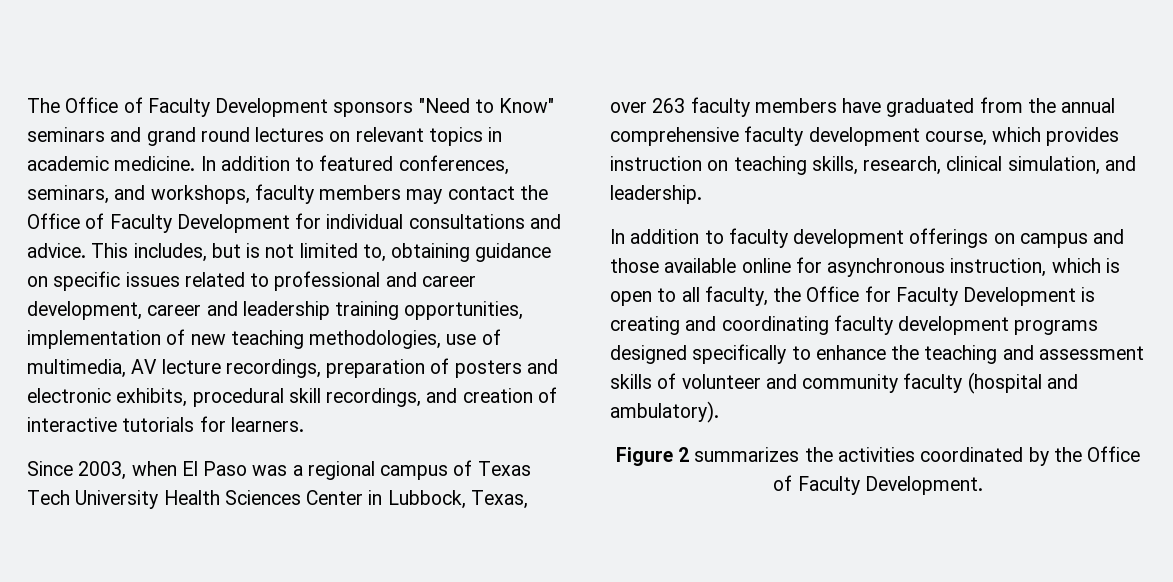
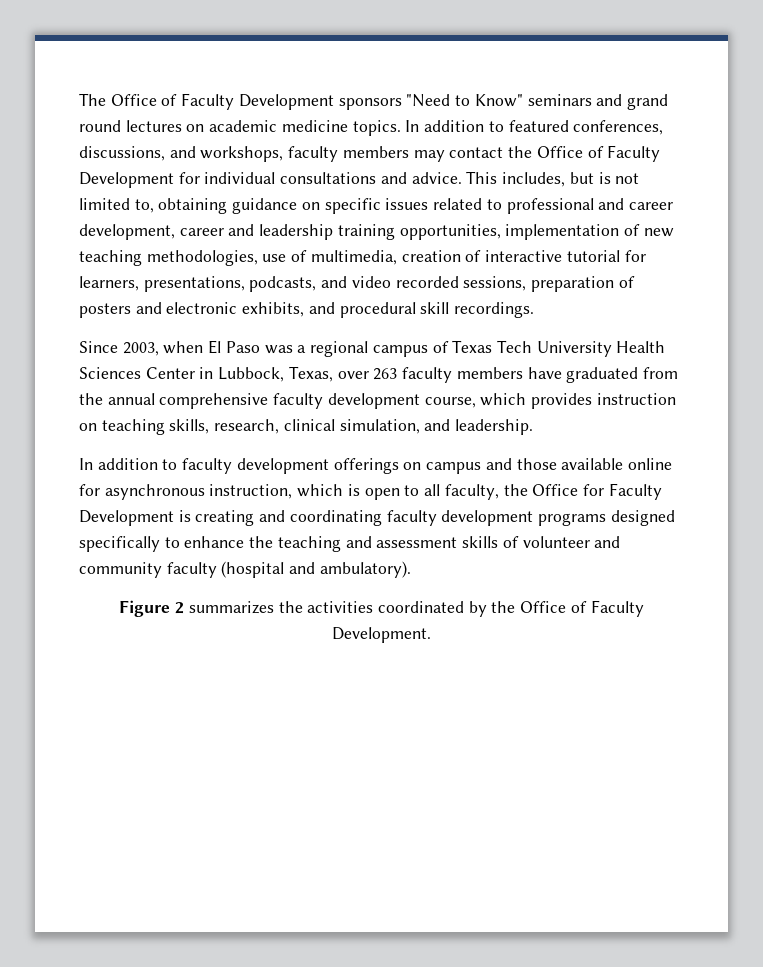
[355,127,503,146] [27,156,196,171] relevant topics in academic medicine. -> [209,120,401,136] academic medicine topics.
[27,185,109,204] seminars, -> [79,146,165,161] discussions,
[131,359,321,378] AV lecture recordings, -> [401,250,646,262] [79,276,527,292] creation of interactive tutorial for learners, presentations, podcasts, and video recorded sessions,
(188, 397) none -> [308,302,335,314] and
[326,387,557,407] [27,416,304,432] recordings, and creation of interactive tutorials for learners. -> [454,302,535,318] recordings.

